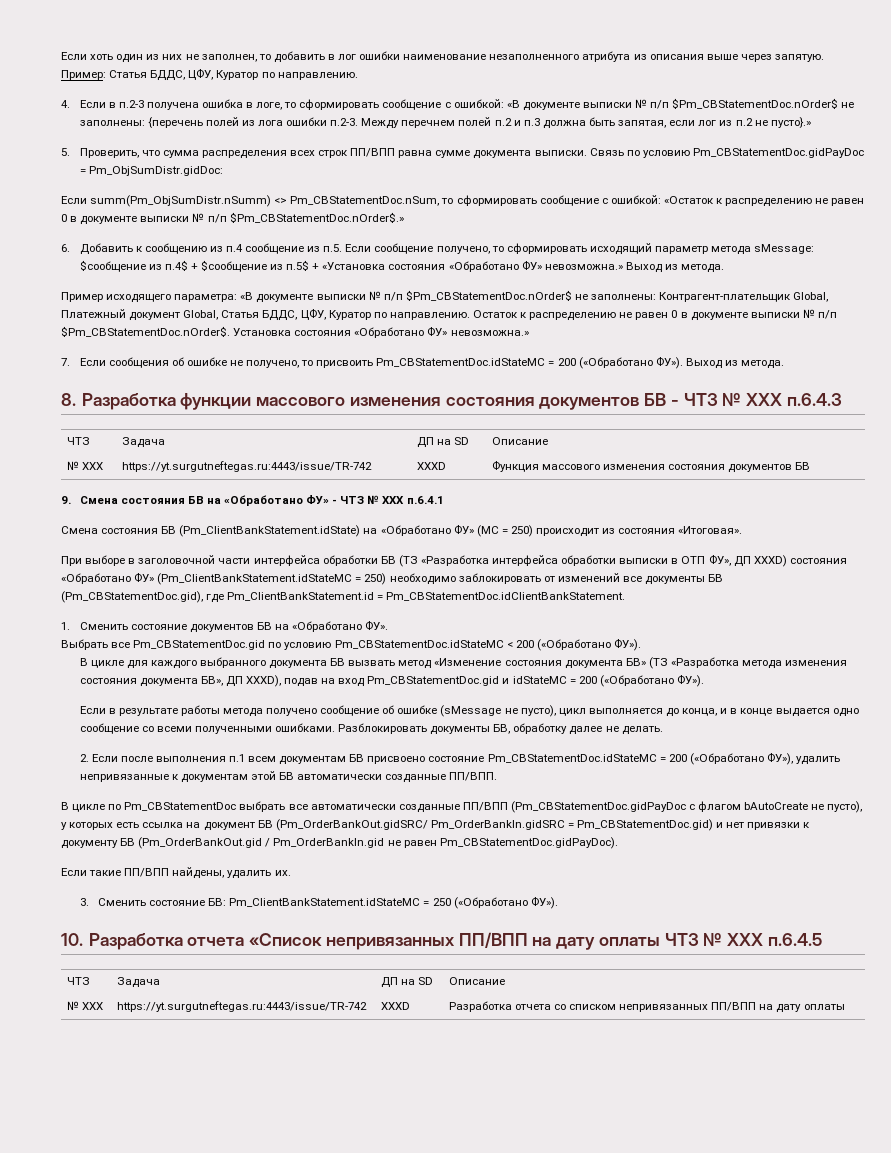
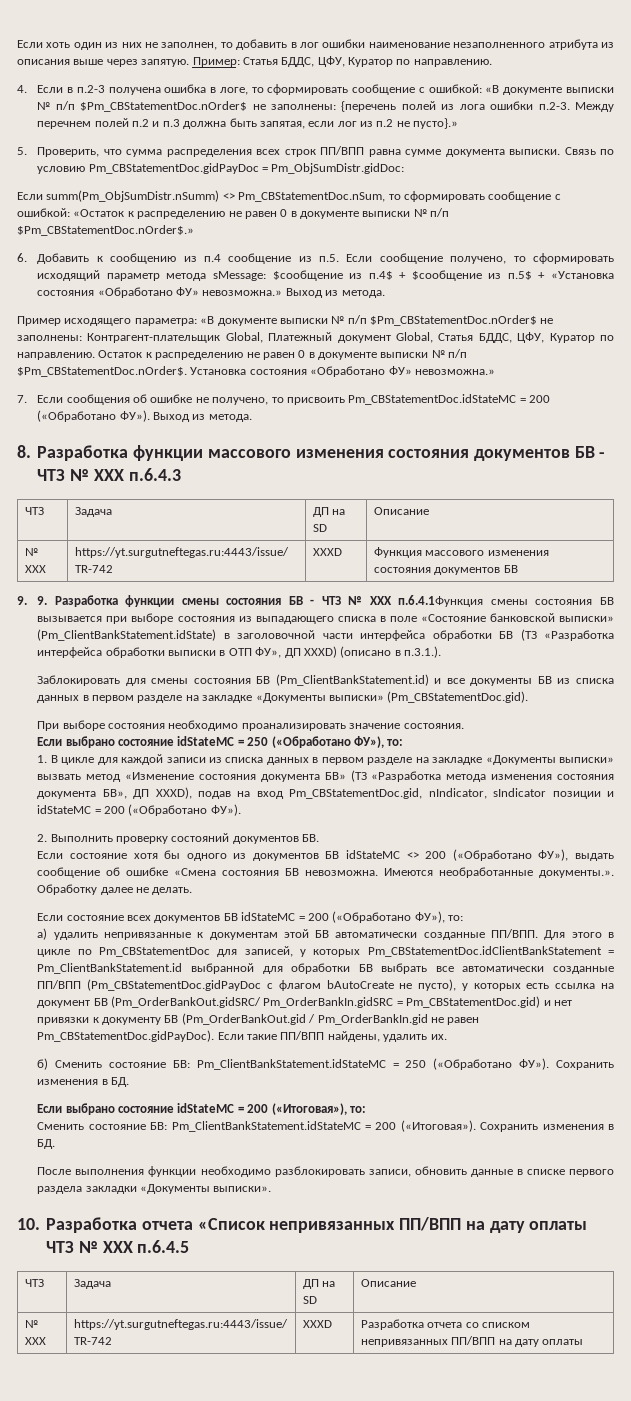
[79,495,444,506] [61,525,743,537] [61,555,126,566] Смена состояния БВ на «Обработано ФУ» - ЧТЗ № ХХХ п.6.4.1 // Смена состояния БВ (Pm_ClientBankStatement.idState) на «Обработано ФУ» (MC = 250) происходит из состояния «Итоговая». // При выборе -> [37,595,615,607] [37,613,614,624] [37,629,217,641] 9. Разработка функции смены состояния БВ - ЧТЗ № ХХХ п.6.4.1Функция смены состояния БВ вызывается при выборе состояния из выпадающего списка в поле «Состояние банковской выписки» (Pm_ClientBankStatement.idState)
[789,558,847,564] [61,573,724,585] [61,591,626,603] [61,621,389,633] [61,639,641,651] [79,657,346,669] состояния «Обработано ФУ» (Pm_ClientBankStatement.idStateMC = 250) необходимо заблокировать от изменений все документы БВ (Pm_CBStatementDoc.gid), где Pm_ClientBankStatement.id = Pm_CBStatementDoc.idClientBankStatement. // 1. Сменить состояние документов БВ на «Обработано ФУ». // Выбрать все Pm_CBStatementDoc.gid по условию Pm_CBStatementDoc.idStateMC < 200 («Обработано ФУ»). // В цикле для каждого выбранного документа БВ -> [340,646,442,658] [37,674,615,686] [37,691,529,703] [37,720,464,731] [37,736,404,748] [37,754,614,765] (описано в п.3.1.). // Заблокировать для смены состояния БВ (Pm_ClientBankStatement.id) и все документы БВ из списка данных в первом разделе на закладке «Документы выписки» (Pm_CBStatementDoc.gid). // При выборе состояния необходимо проанализировать значение состояния. // Если выбрано состояние idStateMC = 250 («Обработано ФУ»), то: // 1. В цикле для каждой записи из списка данных в первом разделе на закладке «Документы выписки»
[367,676,500,686] Pm_CBStatementDoc.gid -> [289,788,601,799] Pm_CBStatementDoc.gid, nIndicator, sIndicator позиции
[79,705,859,717] [79,723,663,735] [79,754,657,765] Если в результате работы метода получено сообщение об ошибке (sMessage не пусто), цикл выполняется до конца, и в конце выдается одно сообщение со всеми полученными ошибками. Разблокировать документы БВ, обработку далее не делать. // 2. Если после выполнения п.1 всем документам БВ присвоено состояние Pm_CBStatementDoc.idStateMC -> [37,833,320,844] [37,849,614,861] [37,867,614,878] [37,884,193,895] [37,912,296,923] 2. Выполнить проверку состояний документов БВ. // Если состояние хотя бы одного из документов БВ idStateMC <> 200 («Обработано ФУ»), выдать сообщение об ошибке «Смена состояния БВ невозможна. Имеются необработанные документы.». Обработку далее не делать. // Если состояние всех документов БВ idStateMC
(793, 759) none -> [448,915,464,921] [37,928,48,940] то: // а)
[61,802,237,812] // В цикле по Pm_CBStatementDoc -> [544,930,615,940] [37,946,614,957] [37,963,373,974] Для этого в цикле по Pm_CBStatementDoc для записей, у которых Pm_CBStatementDoc.idClientBankStatement = Pm_ClientBankStatement.id выбранной для обработки БВ
(618, 843) // -> (215, 1036) none
[79,898,89,906] 3. -> [37,1058,49,1070] б)
(558, 903) none -> [556,1060,614,1070] [37,1077,130,1087] [37,1103,366,1115] [37,1120,614,1132] [37,1139,56,1149] [37,1166,614,1177] [37,1184,272,1194] Сохранить изменения в БД. // Если выбрано состояние idStateMC = 200 («Итоговая»), то: // Сменить состояние БВ: Pm_ClientBankStatement.idStateMC = 200 («Итоговая»). Сохранить изменения в БД. // После выполнения функции необходимо разблокировать записи, обновить данные в списке первого раздела закладки «Документы выписки».

